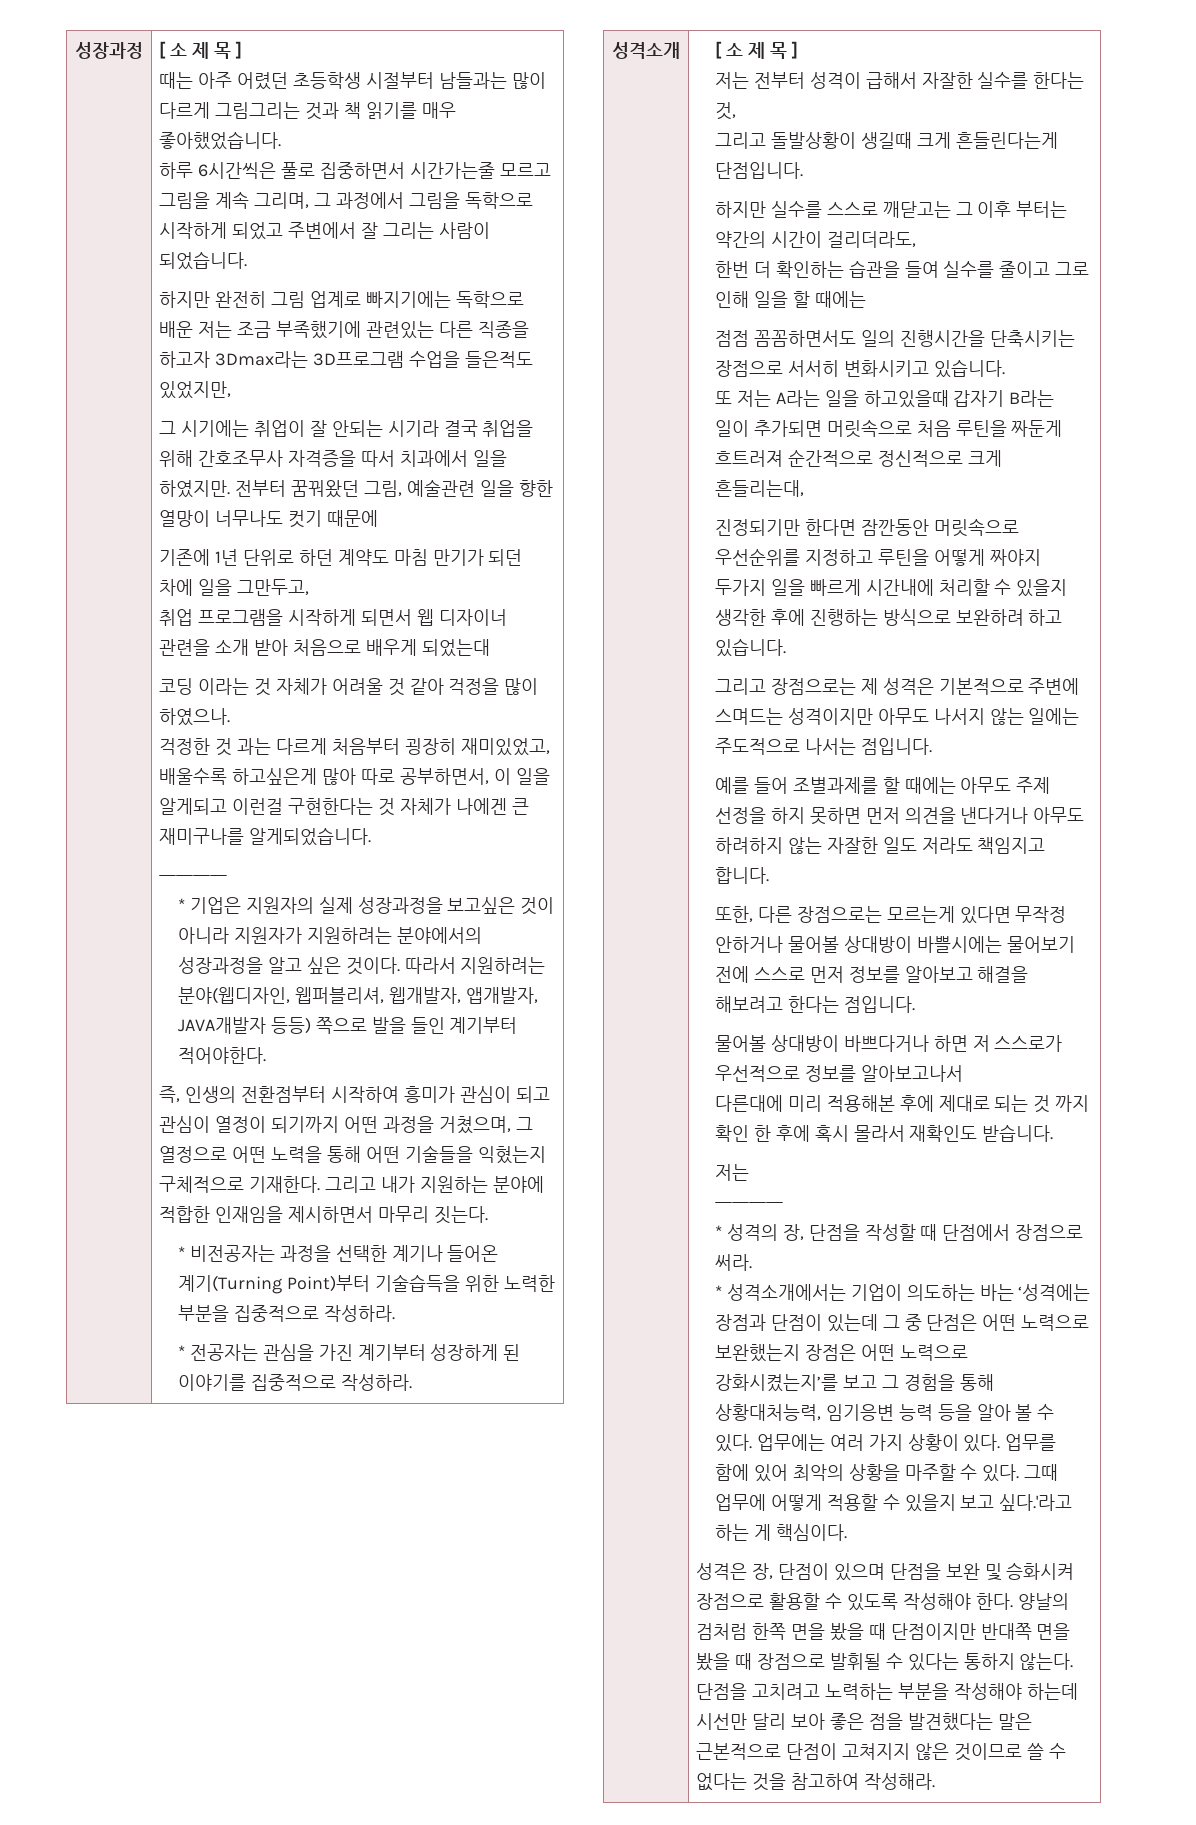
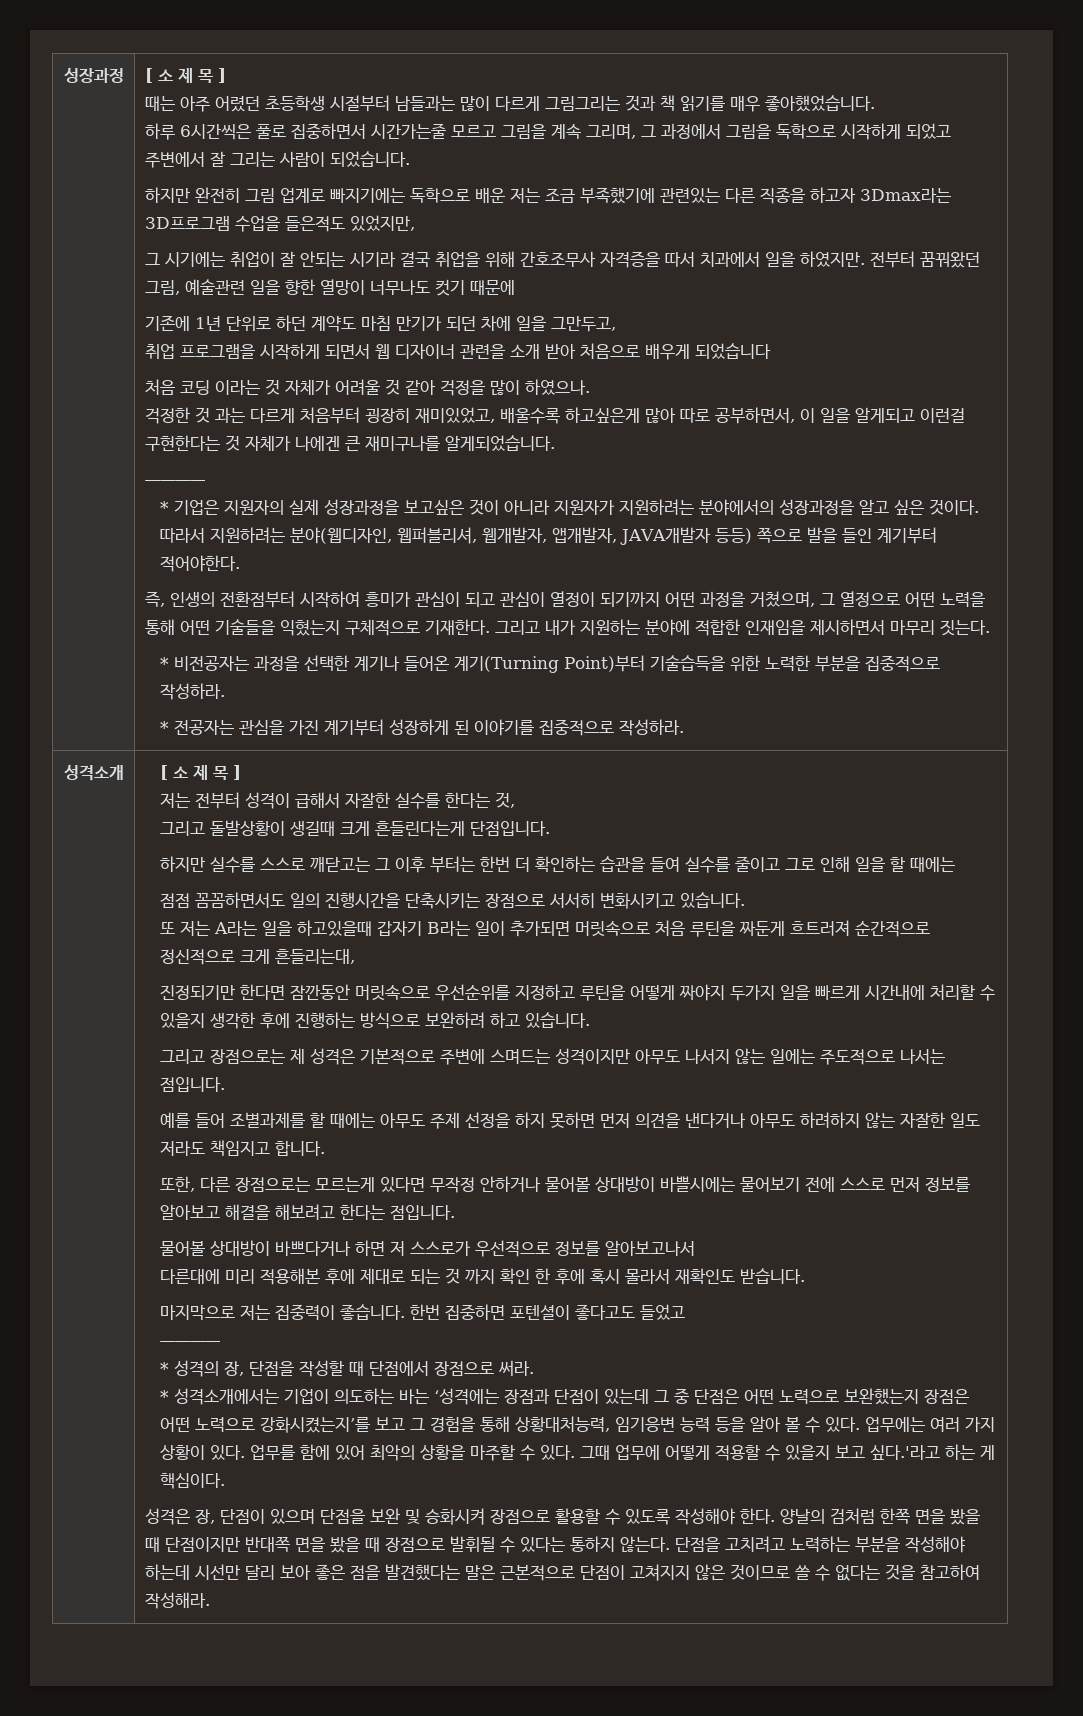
[421,639,490,657] 되었는대 // -> [694,343,771,359] [144,379,175,395] 되었습니다 // 처음
[715,231,916,248] 약간의 시간이 걸리더라도, // -> (475, 864) none
[715,1164,750,1181] 저는 -> [159,1304,685,1320] 마지막으로 저는 집중력이 좋습니다. 한번 집중하면 포텐셜이 좋다고도 들었고

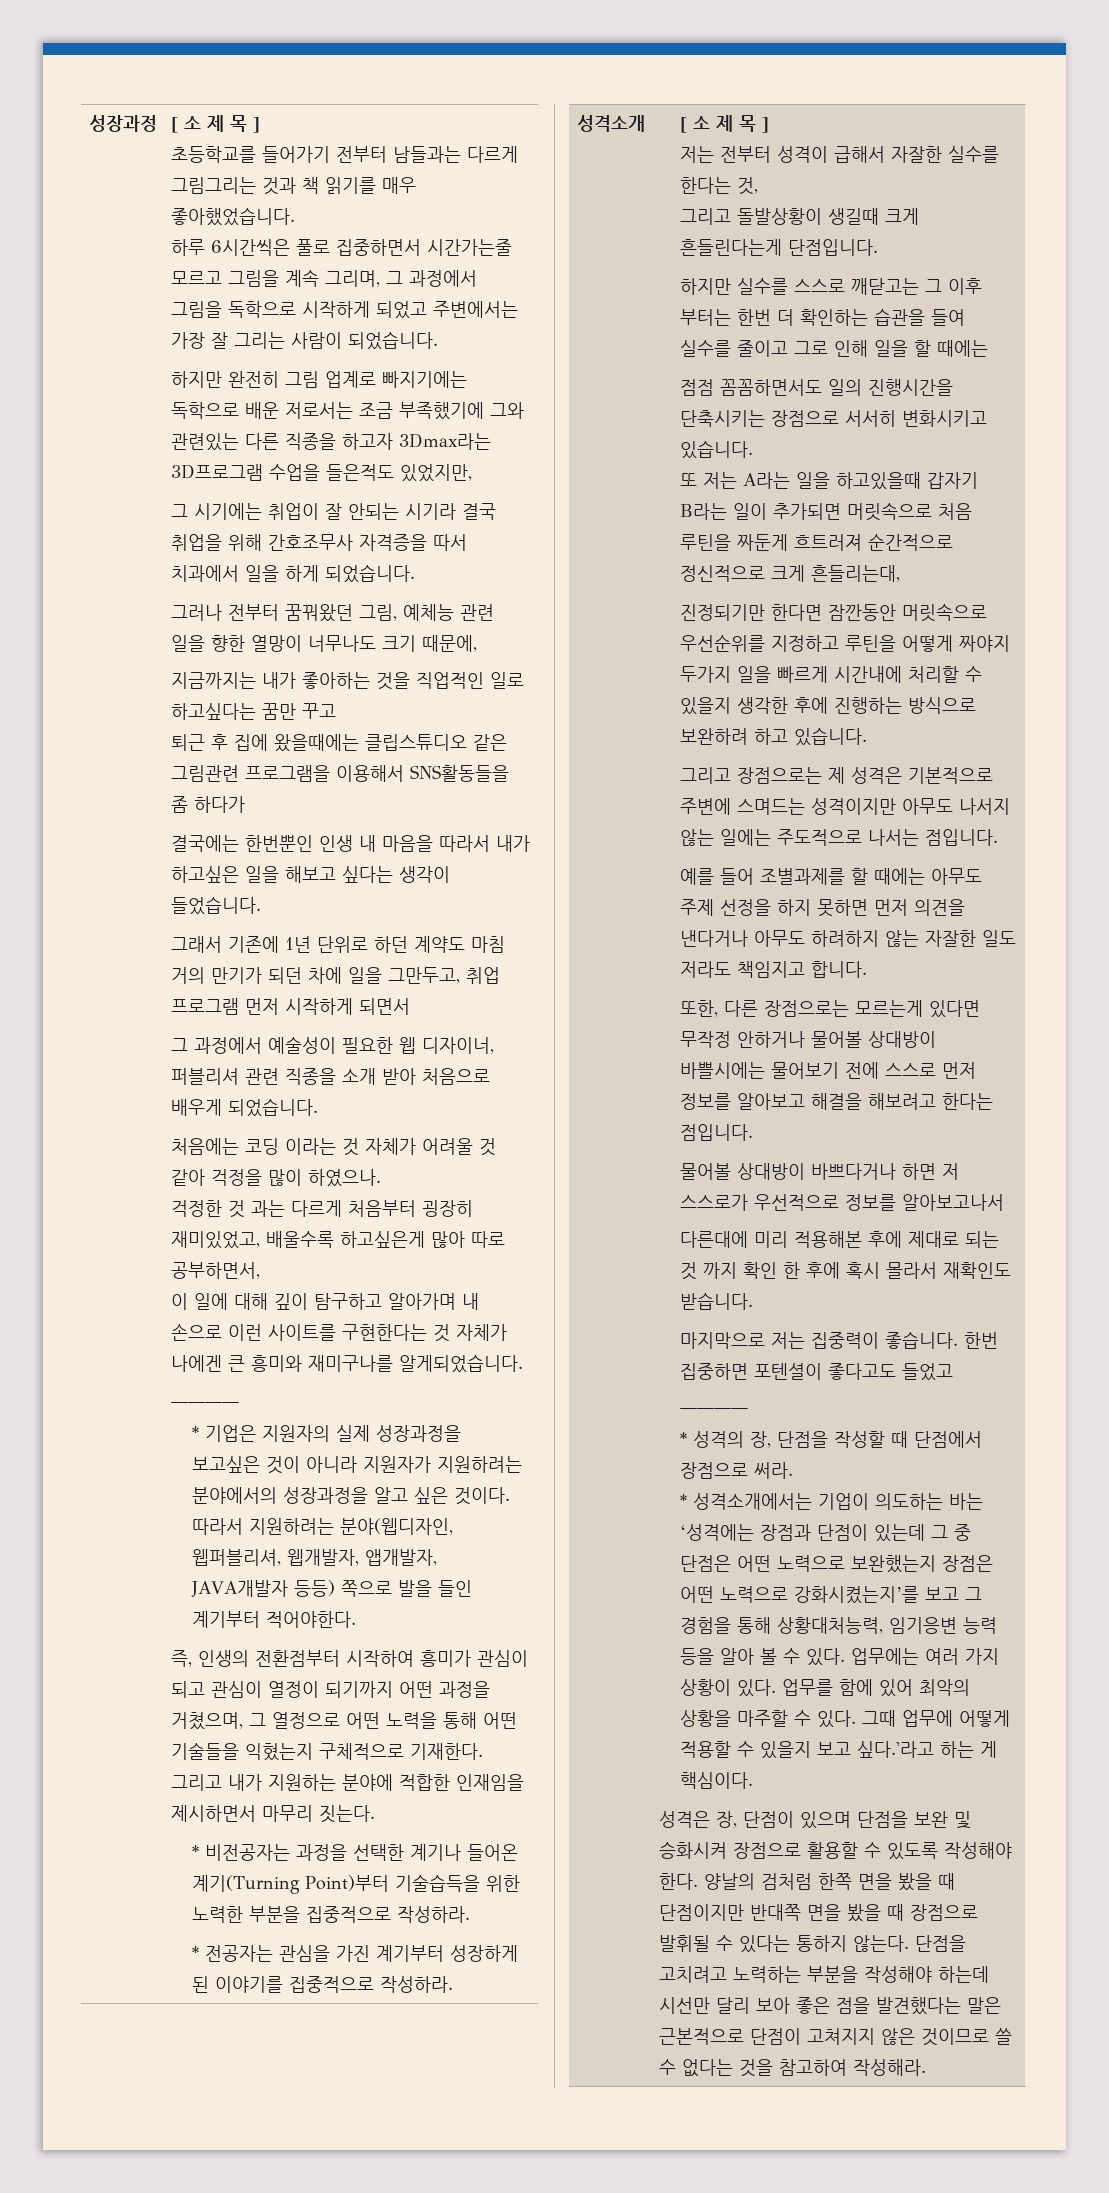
[144,95,490,112] 때는 아주 어렸던 초등학생 시절부터 남들과는 많이 -> [171,146,462,163] 초등학교를 들어가기 전부터 남들과는
[144,152,205,168] 주변에서 -> [433,301,519,318] [171,332,206,349] 주변에서는 가장
[509,188,540,203] 저는 -> [285,402,354,419] 저로서는
(655, 195) none -> [490,402,525,419] 그와
[799,251,865,267] 하였지만. -> [285,564,416,583] [171,604,223,621] 하게 되었습니다. // 그러나
[184,279,245,295] 예술관련 -> [403,604,495,621] 예체능 관련
[434,279,515,296] 컷기 때문에 // -> [382,635,478,652] [171,672,525,690] [171,703,337,720] [171,734,508,752] [171,765,510,782] [171,796,246,813] [171,835,531,852] [171,866,451,883] [171,896,262,915] [171,936,223,953] 크기 때문에, // 지금까지는 내가 좋아하는 것을 직업적인 일로 하고싶다는 꿈만 꾸고 // 퇴근 후 집에 왔을때에는 클립스튜디오 같은 그림관련 프로그램을 이용해서 SNS활동들을 좀 하다가 // 결국에는 한번뿐인 인생 내 마음을 따라서 내가 하고싶은 일을 해보고 싶다는 생각이 들었습니다. // 그래서
(391, 323) none -> [171,967,206,984] 거의
[144,344,255,359] // 취업 프로그램을 -> [466,967,501,984] [171,998,280,1015] 취업 프로그램 먼저
[374,344,505,359] 웹 디자이너 관련을 -> [171,1036,495,1054] [171,1068,337,1085] // 그 과정에서 예술성이 필요한 웹 디자이너, 퍼블리셔 관련 직종을
[694,343,771,359] [144,379,175,395] 되었습니다 // 처음 -> [228,1098,319,1117] [171,1138,240,1155] 되었습니다. // 처음에는
[799,407,965,423] 이 일을 알게되고 이런걸 -> [171,1293,480,1310] [171,1323,337,1341] // 이 일에 대해 깊이 탐구하고 알아가며 내 손으로 이런 사이트를
(360, 443) none -> [251,1355,303,1372] 흥미와

